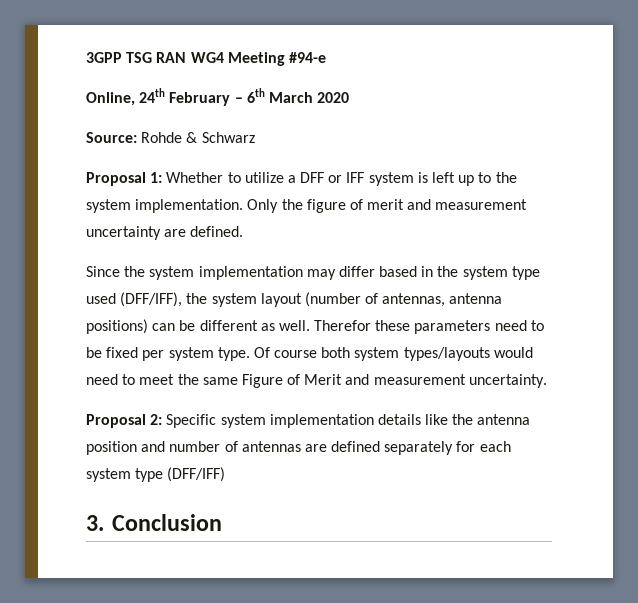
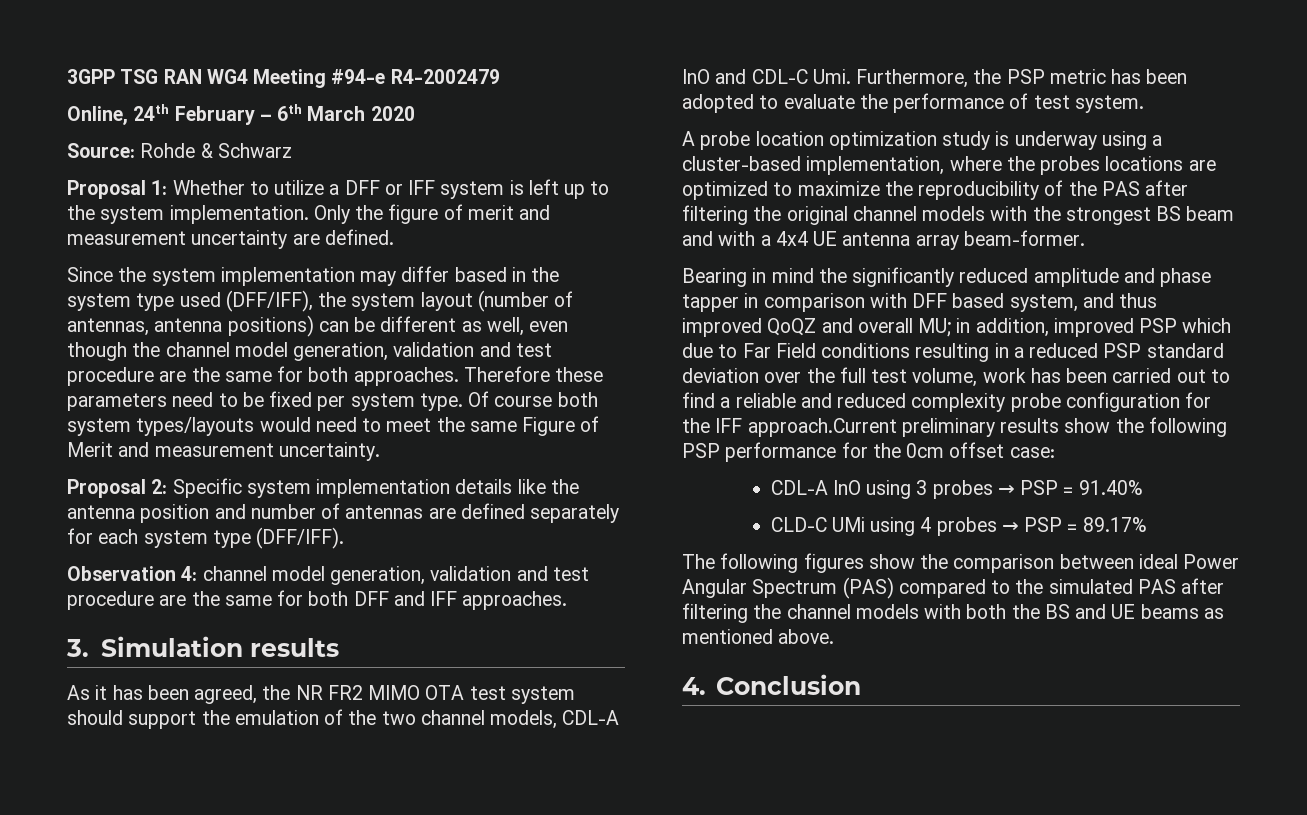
(326, 57) none -> [390,69,500,84] R4-2002479
[278,320,372,331] well. Therefor -> [486,317,569,336] [67,342,552,361] [67,366,550,386] well, even though the channel model generation, validation and test procedure are the same for both approaches. Therefore
[167,467,226,482] [86,515,104,531] (DFF/IFF) // 3. -> [256,527,345,549] [67,566,589,585] [67,590,568,610] [66,636,339,657] [67,685,575,704] [67,709,620,729] [682,69,1188,88] [682,93,1144,113] [682,131,1163,150] [682,156,1216,175] [682,180,1189,200] [682,205,1235,225] [682,230,1085,250] [682,267,1212,287] [682,293,1158,312] [682,318,1232,337] [682,343,1224,362] [682,367,1230,387] [682,392,1212,412] [682,417,1227,437] [682,442,1055,462] [770,480,1143,499] [770,517,1147,536] [682,553,1240,573] [682,577,1225,599] [682,603,1224,623] [682,629,835,644] [682,677,706,695] (DFF/IFF). // Observation 4: channel model generation, validation and test procedure are the same for both DFF and IFF approaches. // 3. Simulation results // As it has been agreed, the NR FR2 MIMO OTA test system should support the emulation of the two channel models, CDL-A InO and CDL-C Umi. Furthermore, the PSP metric has been adopted to evaluate the performance of test system. // A probe location optimization study is underway using a cluster-based implementation, where the probes locations are optimized to maximize the reproducibility of the PAS after filtering the original channel models with the strongest BS beam and with a 4x4 UE antenna array beam-former. // Bearing in mind the significantly reduced amplitude and phase tapper in comparison with DFF based system, and thus improved QoQZ and overall MU; in addition, improved PSP which due to Far Field conditions resulting in a reduced PSP standard deviation over the full test volume, work has been carried out to find a reliable and reduced complexity probe configuration for the IFF approach.Current preliminary results show the following PSP performance for the 0cm offset case: // CDL-A InO using 3 probes → PSP = 91.40% // CLD-C UMi using 4 probes → PSP = 89.17% // The following figures show the comparison between ideal Power Angular Spectrum (PAS) compared to the simulated PAS after filtering the channel models with both the BS and UE beams as mentioned above. // 4.

